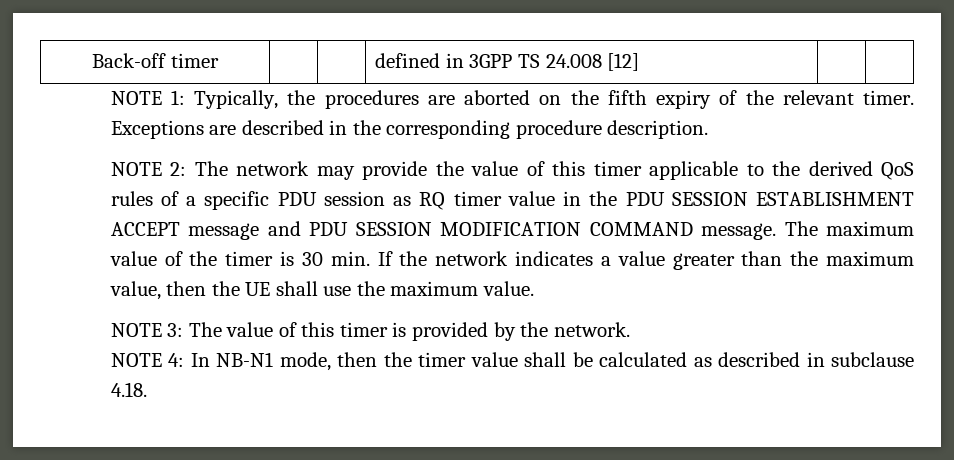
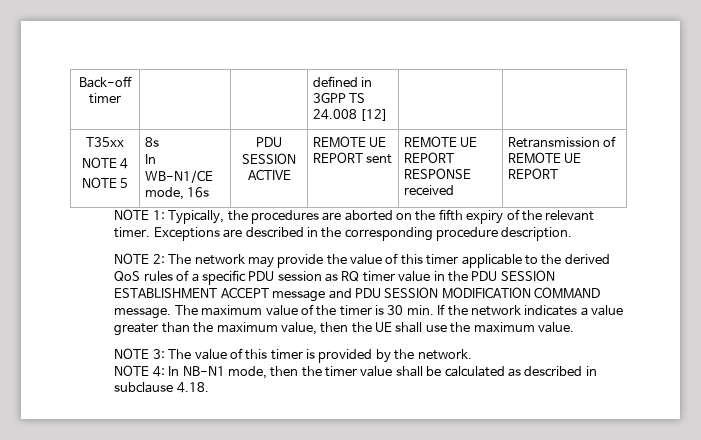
(640, 62) none -> [86,137,124,147] [81,157,129,169] [81,177,129,188] [144,137,159,147] [144,154,156,164] [144,170,213,183] [144,187,210,200] [256,137,282,147] [242,153,296,164] [247,169,291,180] [312,136,387,148] [312,152,393,164] [403,136,478,148] [403,152,454,163] [403,168,471,179] [403,185,454,196] [507,136,617,148] [507,152,582,164] [507,168,558,179] // T35xx // NOTE 4 // NOTE 5 | 8s // In WB-N1/CE mode, 16s | PDU SESSION ACTIVE | REMOTE UE REPORT sent | REMOTE UE REPORT RESPONSE received | Retransmission of REMOTE UE REPORT

